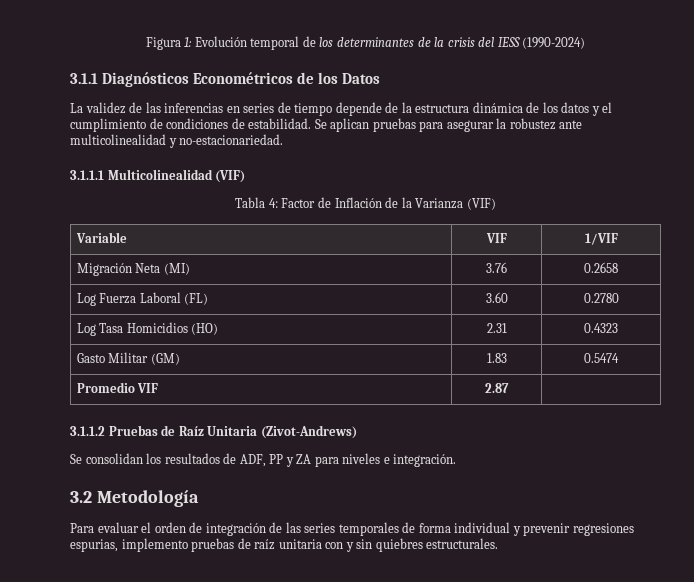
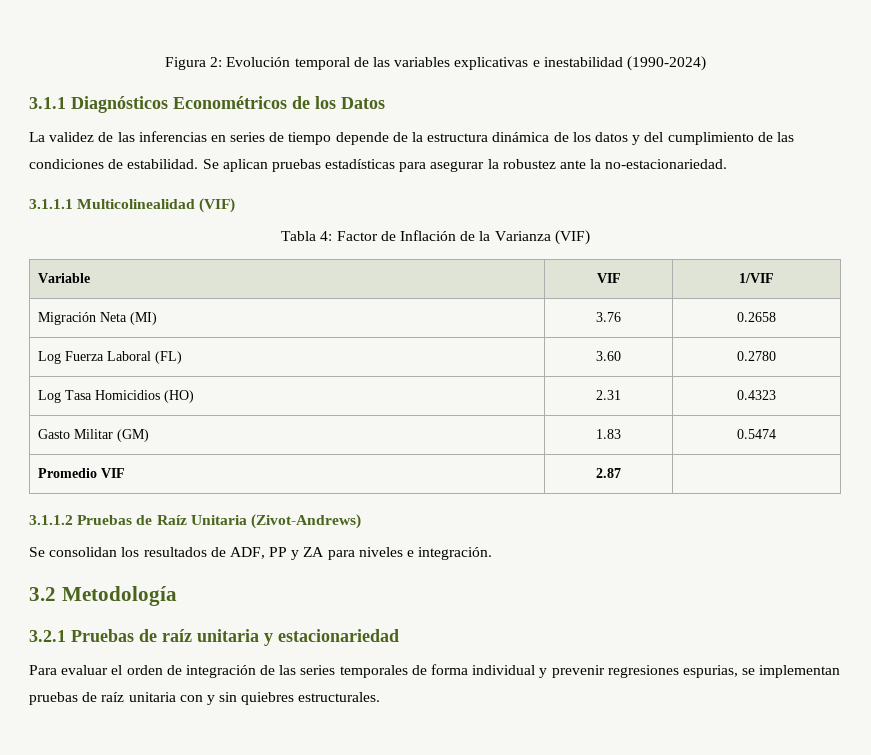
[184,37,193,47] 1: -> [210,57,223,67] 2:
[319,37,520,47] los determinantes de la crisis del IESS -> [373,57,623,70] las variables explicativas e inestabilidad
[602,102,613,113] el -> [644,132,664,142] del
(163, 123) none -> [776,132,794,142] las
(416, 125) none -> [325,159,396,169] estadísticas
[70,134,177,148] multicolinealidad y -> [590,159,602,169] la
(199, 498) none -> [29,629,399,646] // 3.2.1 Pruebas de raíz unitaria y estacionariedad
[121,538,188,552] implemento -> [742,665,841,678] se implementan

